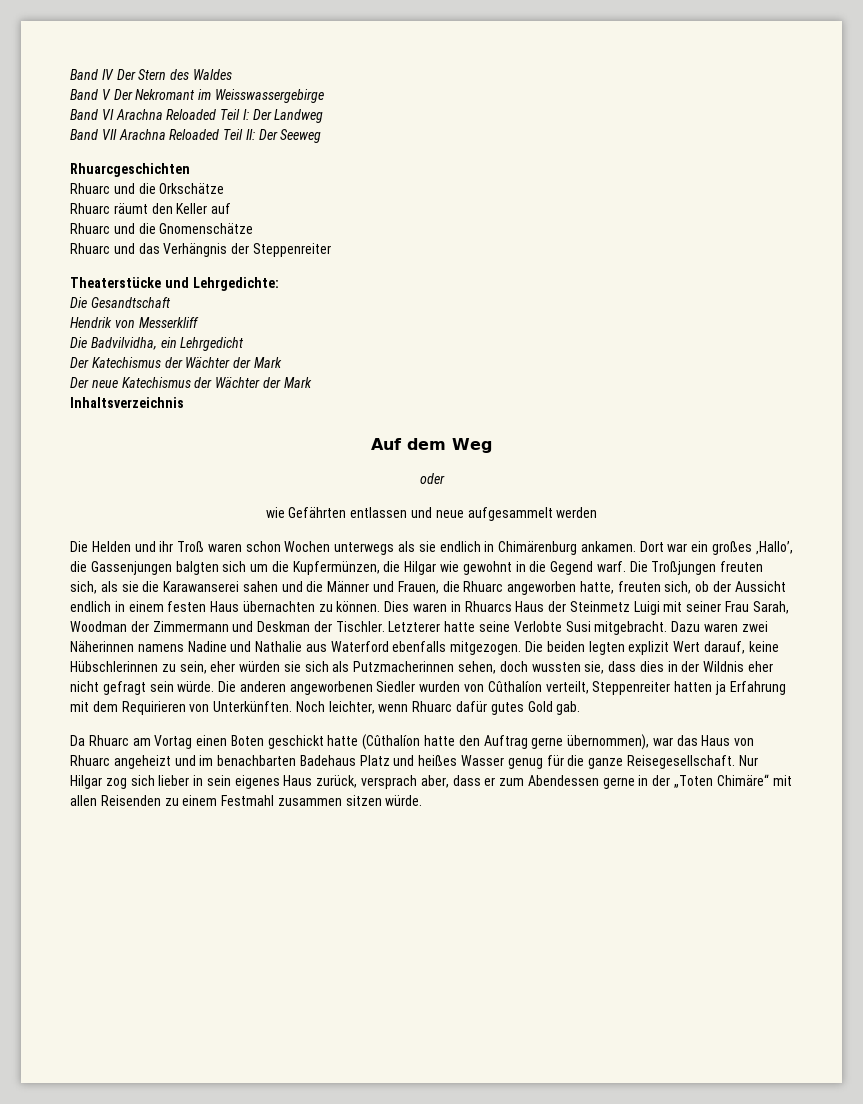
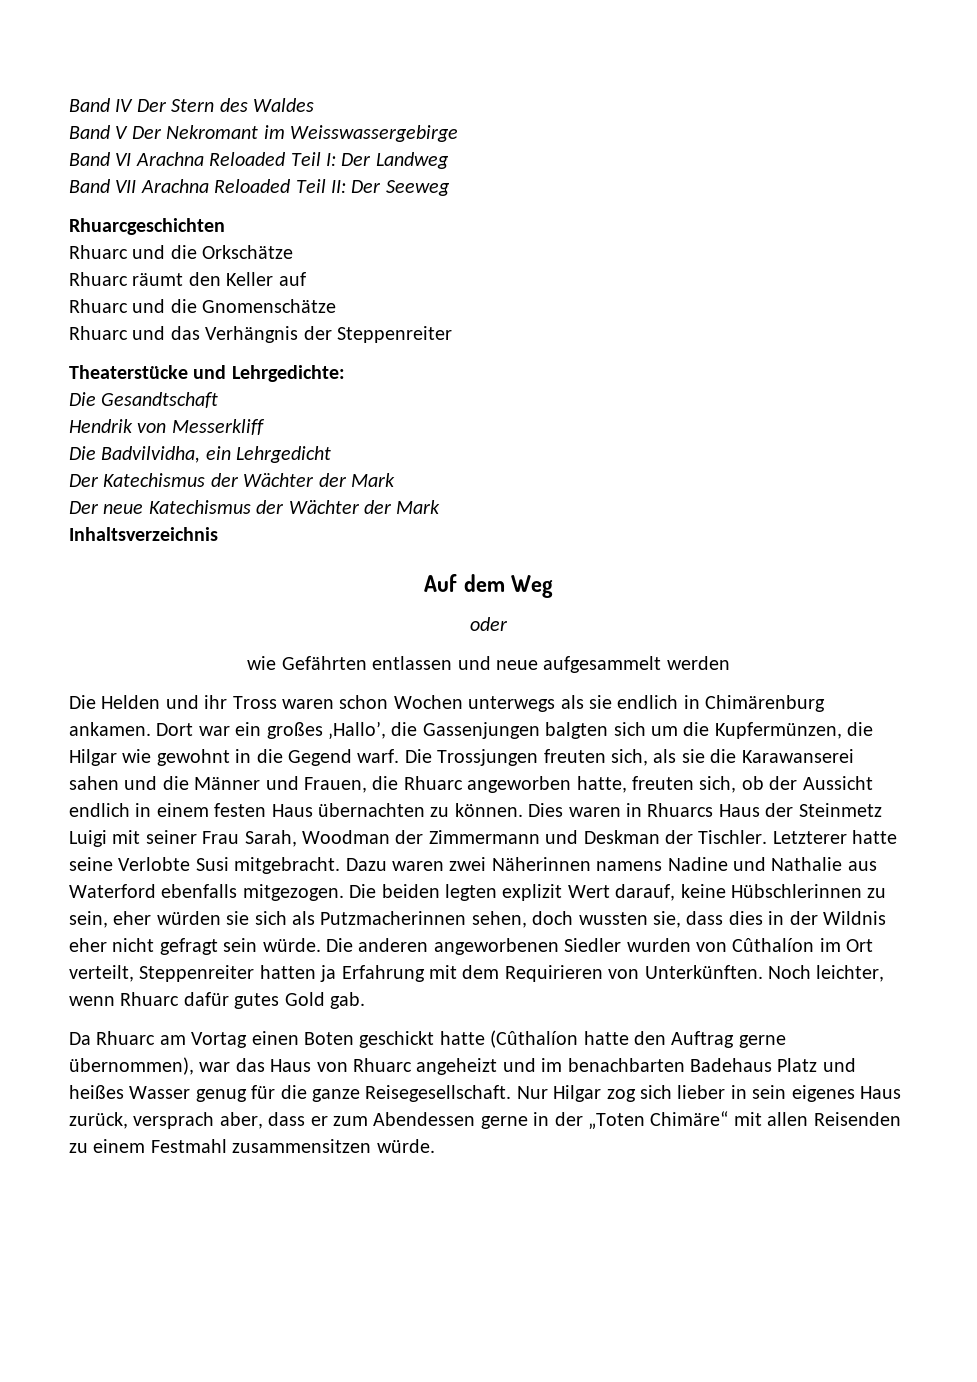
[177,541,205,552] Troß -> [232,696,277,709] Tross
[651,561,717,575] Troßjungen -> [437,749,539,766] Trossjungen
(542, 686) none -> [819,938,874,952] im Ort
[277,795,382,806] zusammen sitzen -> [232,1139,372,1153] zusammensitzen

